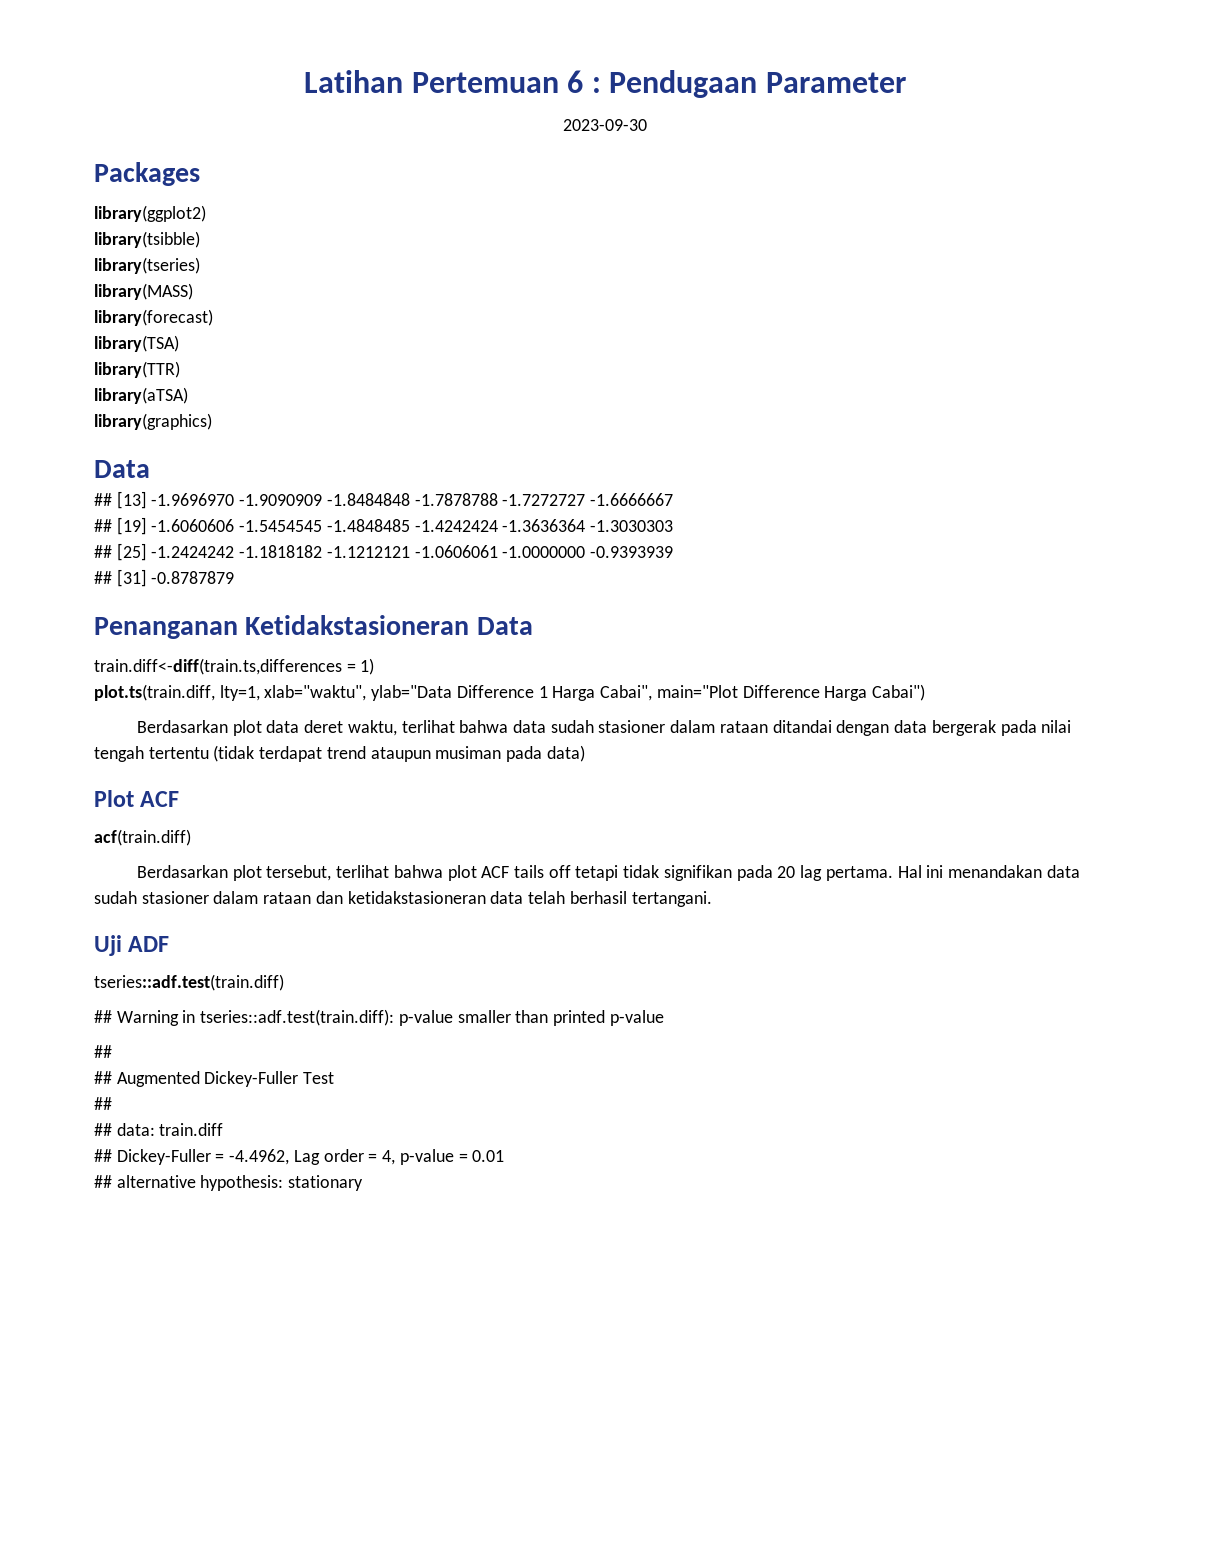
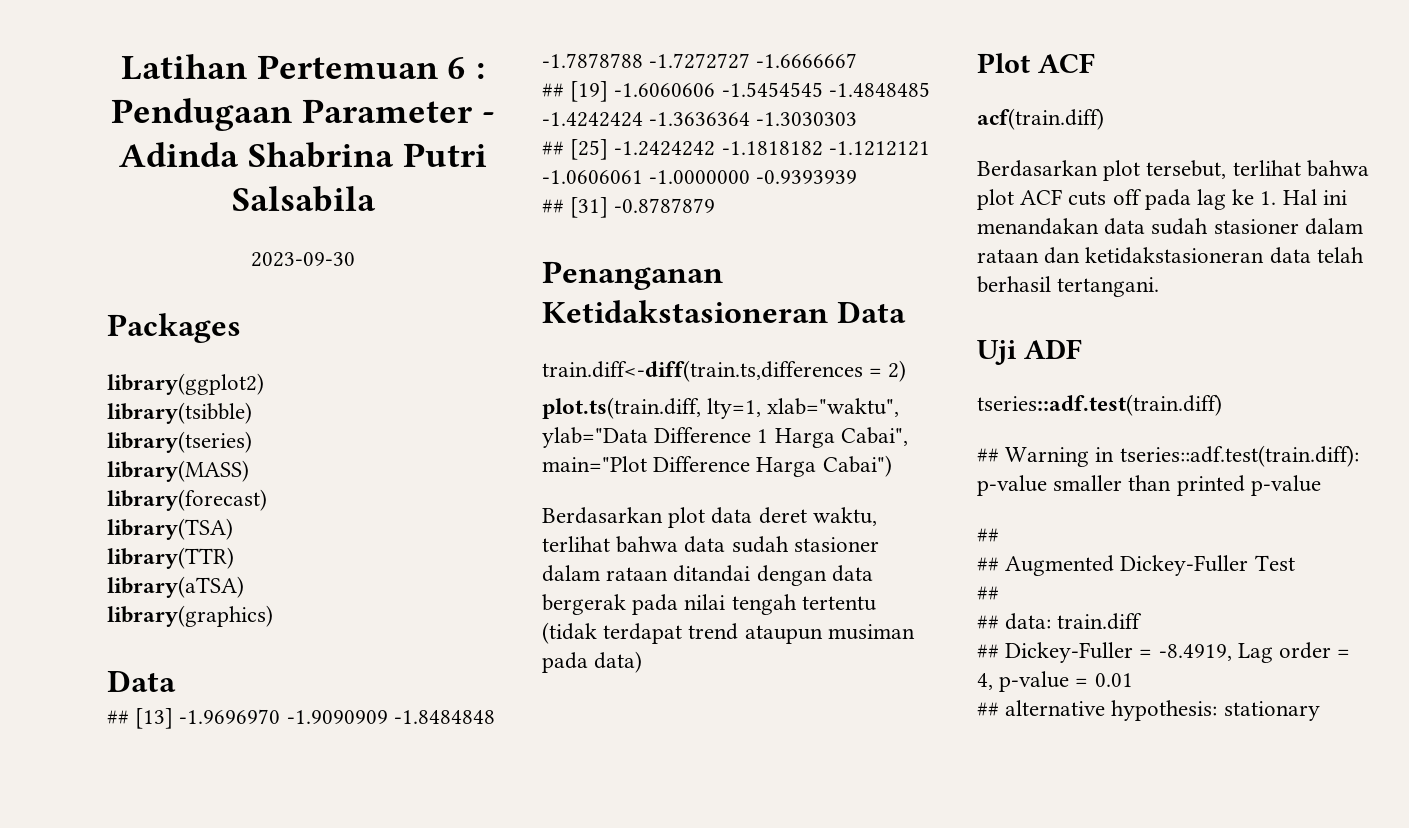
(906, 82) none -> [481,112,495,123] [119,142,487,168] [231,186,376,212] - Adinda Shabrina Putri Salsabila
[360,658,375,675] 1) -> [888,360,907,382] 2)
[513,865,893,881] tails off tetapi tidak signifikan pada 20 lag pertama. -> [1068,189,1277,210] cuts off pada lag ke 1.
[229,1149,290,1165] -4.4962, -> [1158,644,1232,661] -8.4919,

